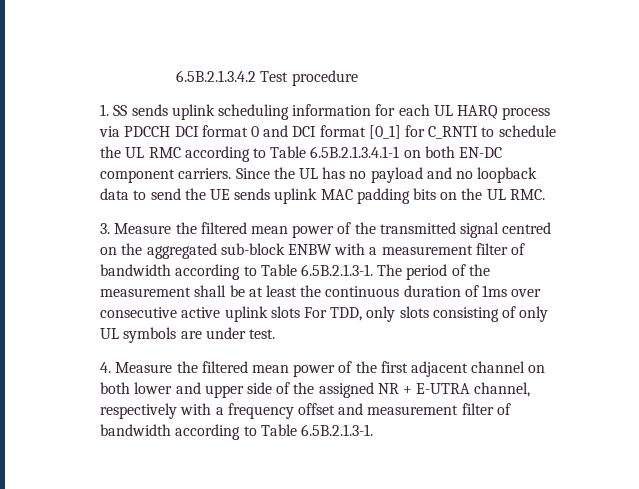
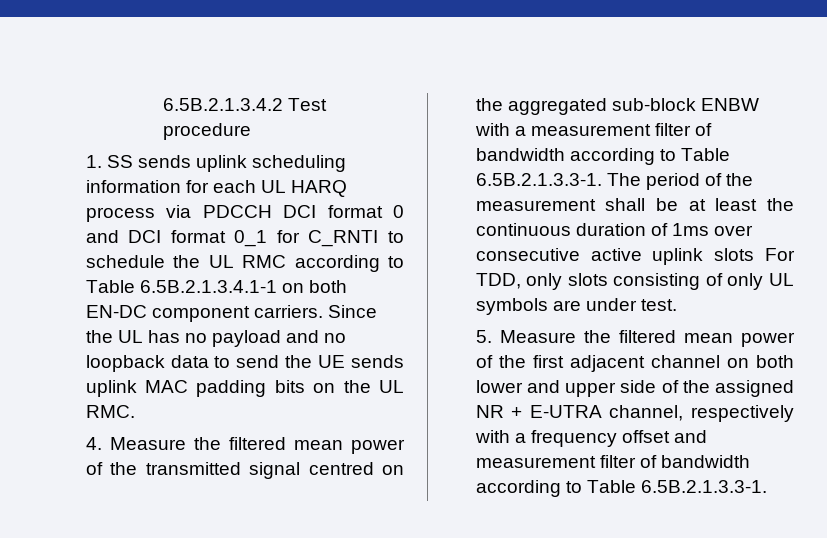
[368,125,401,139] [0_1] -> [234,230,268,247] 0_1
[100,223,111,234] 3. -> [85,437,102,450] 4.
[301,264,374,276] 6.5B.2.1.3-1. -> [475,173,602,186] 6.5B.2.1.3.3-1.
[100,362,112,373] 4. -> [475,330,492,343] 5.
[301,424,374,436] 6.5B.2.1.3-1. -> [641,480,768,493] 6.5B.2.1.3.3-1.

